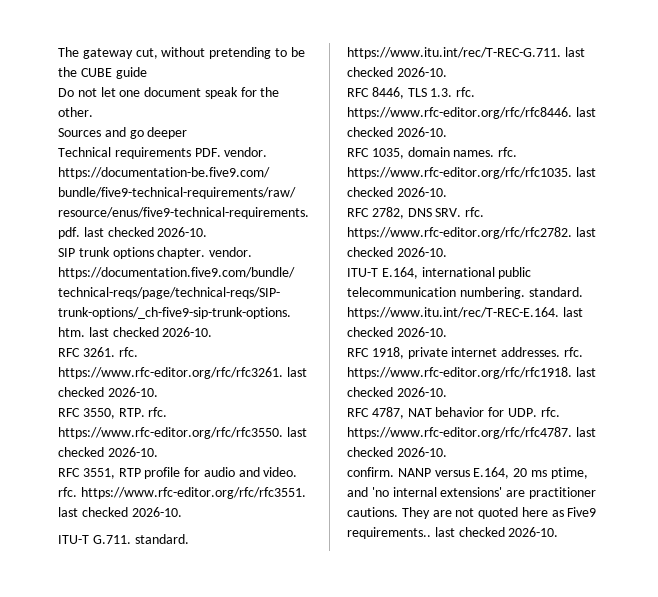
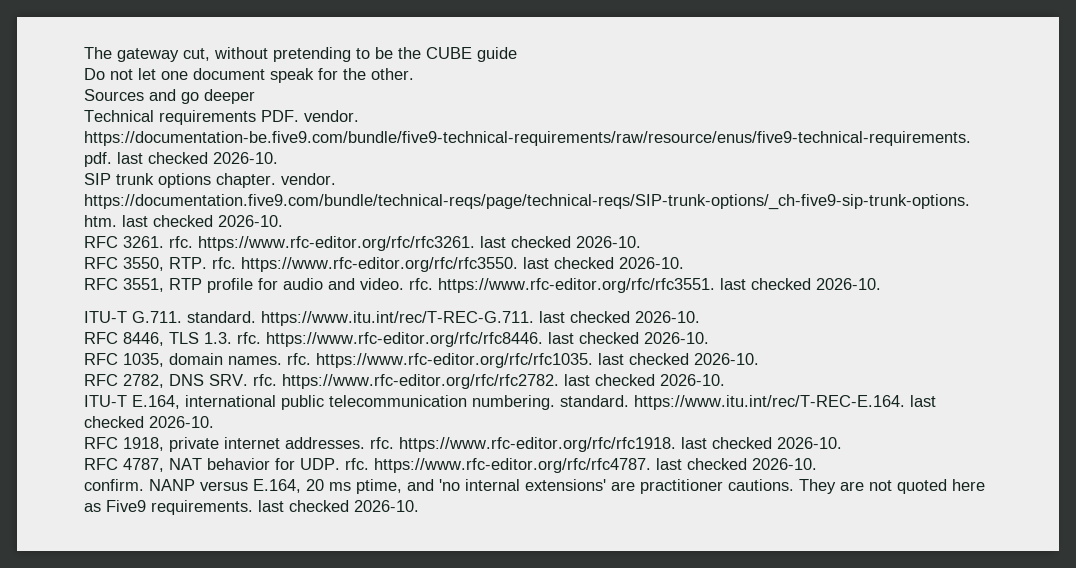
[347,527,431,539] requirements.. -> [151,500,253,515] requirements.

